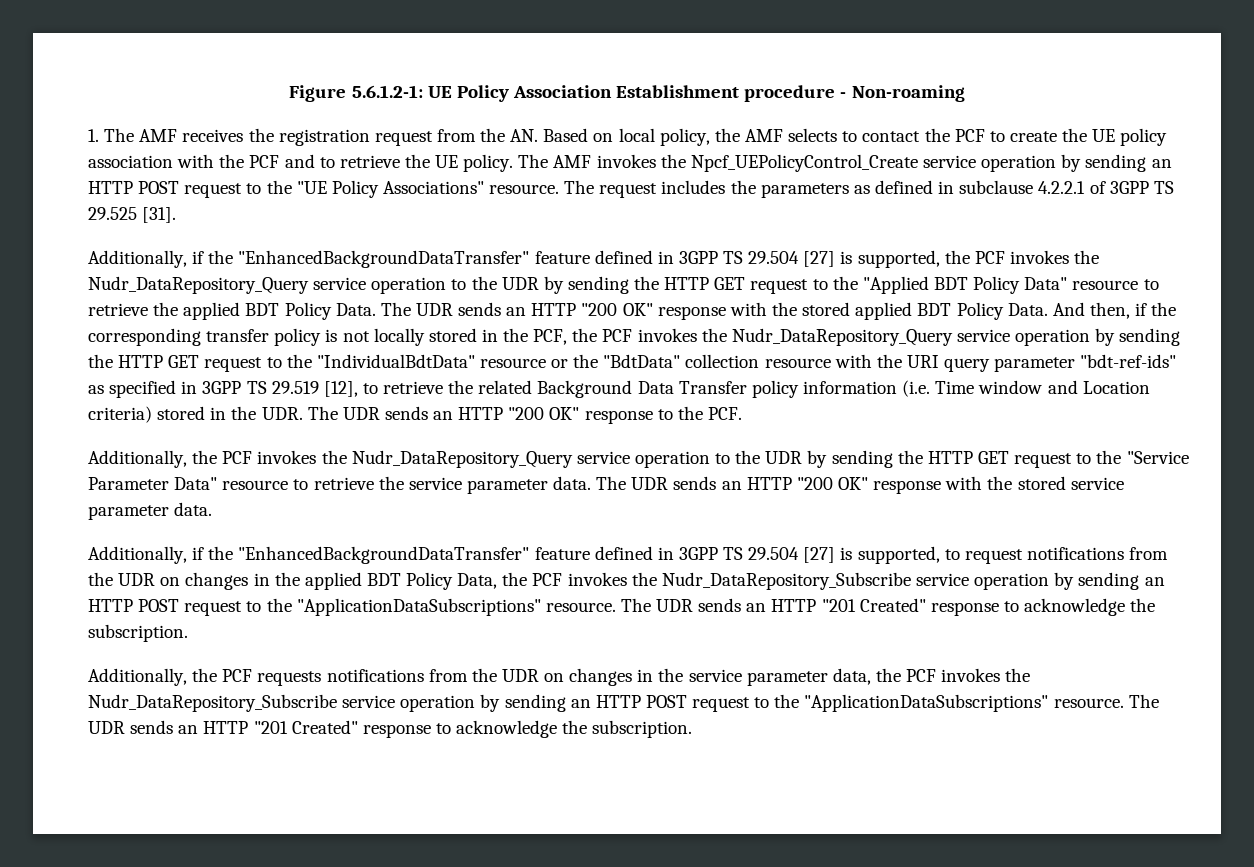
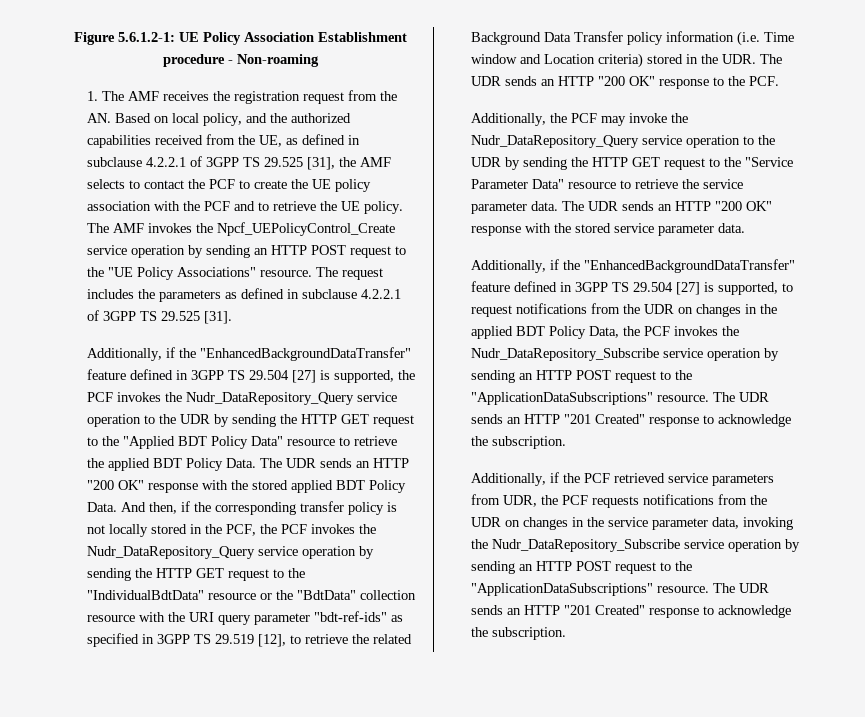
(710, 137) none -> [245,113,351,123] [86,134,360,148] [86,156,335,170] and the authorized capabilities received from the UE, as defined in subclause 4.2.2.1 of 3GPP TS 29.525 [31],
[257,450,317,464] invokes -> [600,113,667,126] may invoke
(188, 677) none -> [549,472,774,486] [470,494,537,507] if the PCF retrieved service parameters from UDR,
[875,668,1001,682] the PCF invokes -> [742,517,793,530] invoking

